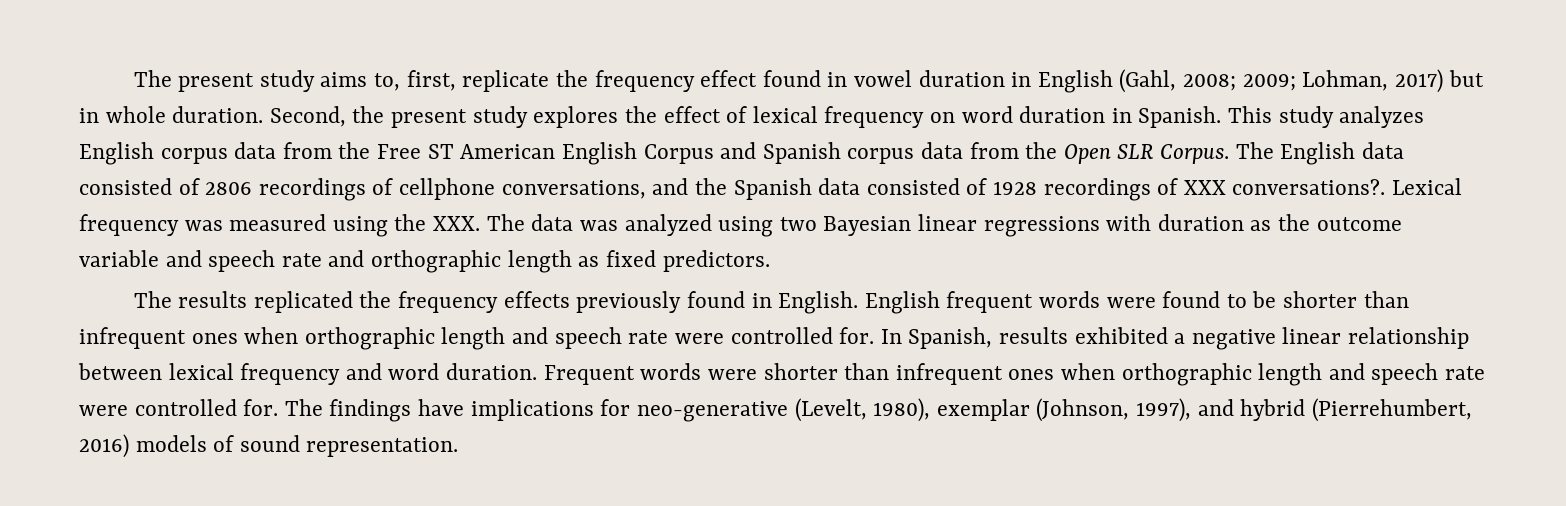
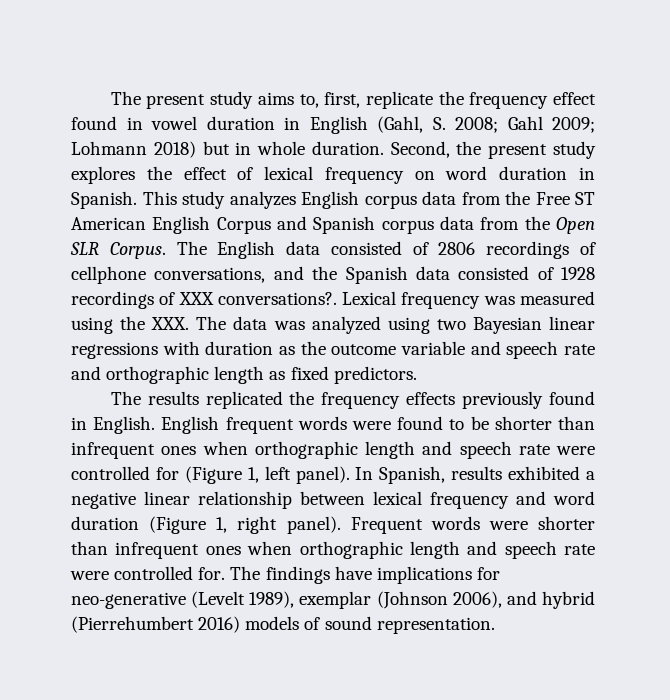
[1183,69,1443,93] 2008; 2009; Lohman, 2017) -> [432,116,595,133] [71,141,196,158] S. 2008; Gahl 2009; Lohmann 2018)
[839,327,875,344] for. -> [155,466,350,484] for (Figure 1, left panel).
[446,363,538,380] duration. -> [71,516,341,534] duration (Figure 1, right panel).
[794,398,1191,422] (Levelt, 1980), exemplar (Johnson, 1997), -> [191,591,502,609] (Levelt 1989), exemplar (Johnson 2006),
[1311,398,1472,422] (Pierrehumbert, -> [71,616,194,633] (Pierrehumbert

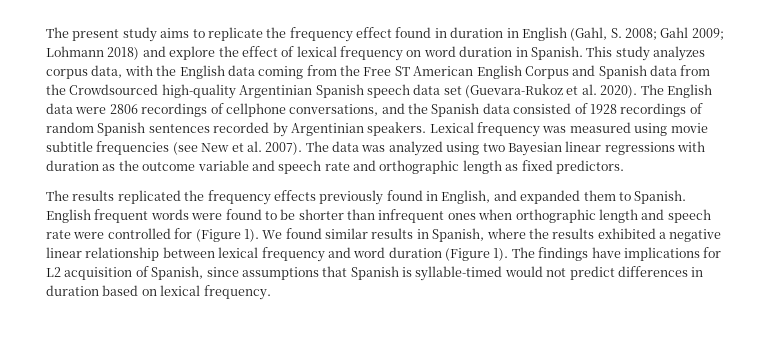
[299,92,361,108] to, first, -> [192,29,205,38] to
[151,116,197,130] vowel -> (447, 33) none
[202,141,596,159] [71,166,135,184] but in whole duration. Second, the present study explores -> [142,46,216,60] and explore
[301,191,456,209] English corpus data -> [46,65,304,79] corpus data, with the English data coming
[381,216,595,234] [70,242,166,259] corpus data from the Open SLR Corpus. -> [650,65,711,76] [46,84,638,99] data from the Crowdsourced high-quality Argentinian Spanish speech data set (Guevara-Rukoz et al. 2020).
[330,241,429,255] consisted of -> [75,107,107,114] were
[178,292,337,305] XXX conversations?. -> [46,122,427,137] random Spanish sentences recorded by Argentinian speakers.
[120,316,190,330] the XXX. -> [670,123,708,133] [46,141,303,155] movie subtitle frequencies (see New et al. 2007).
[93,416,156,434] English. -> [441,190,687,204] English, and expanded them to Spanish.
[247,466,446,484] 1, left panel). In Spanish, -> [243,228,549,242] 1). We found similar results in Spanish, where the
[216,516,595,534] [71,541,595,559] [70,566,226,580] 1, right panel). Frequent words were shorter than infrequent ones when orthographic length and speech rate were controlled for. -> [493,248,509,261] 1).
[71,591,596,609] [71,616,495,634] neo-generative (Levelt 1989), exemplar (Johnson 2006), and hybrid (Pierrehumbert 2016) models of sound representation. -> [46,266,704,281] [46,285,271,300] L2 acquisition of Spanish, since assumptions that Spanish is syllable-timed would not predict differences in duration based on lexical frequency.

